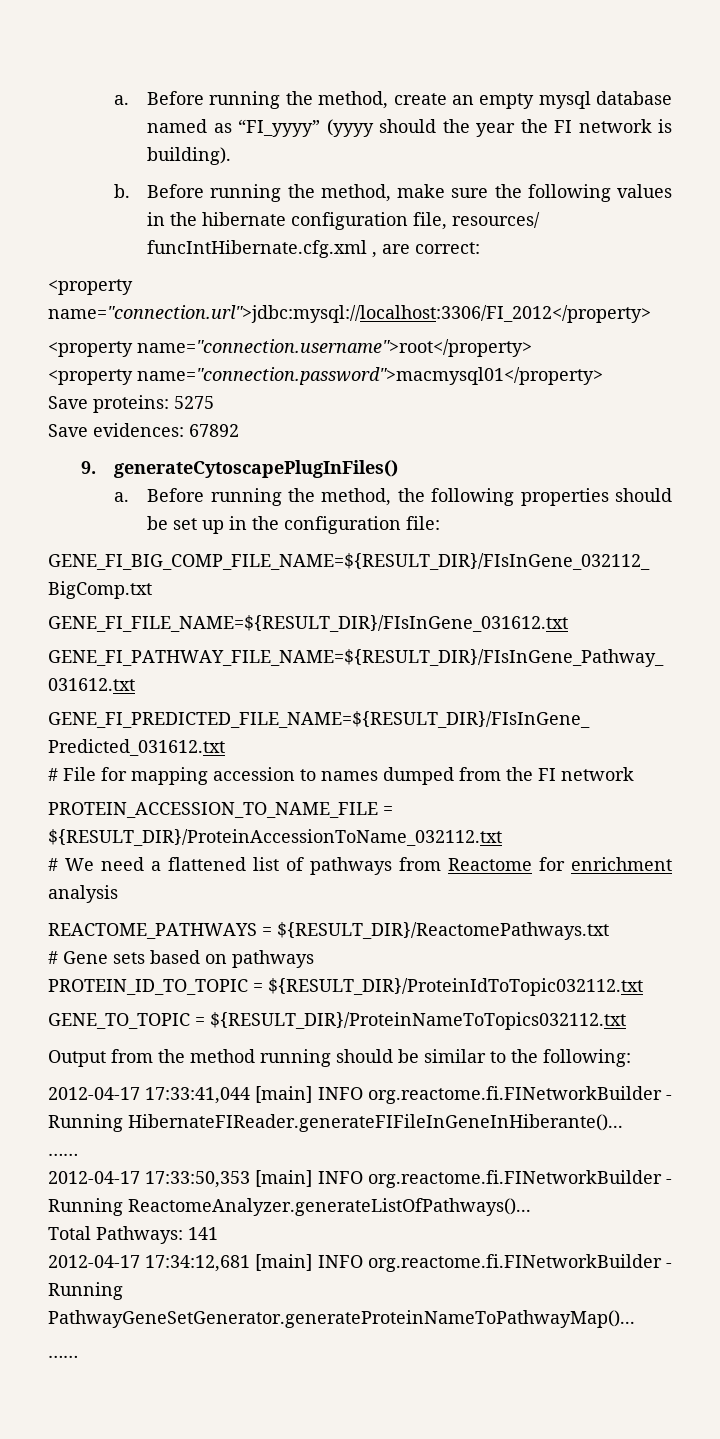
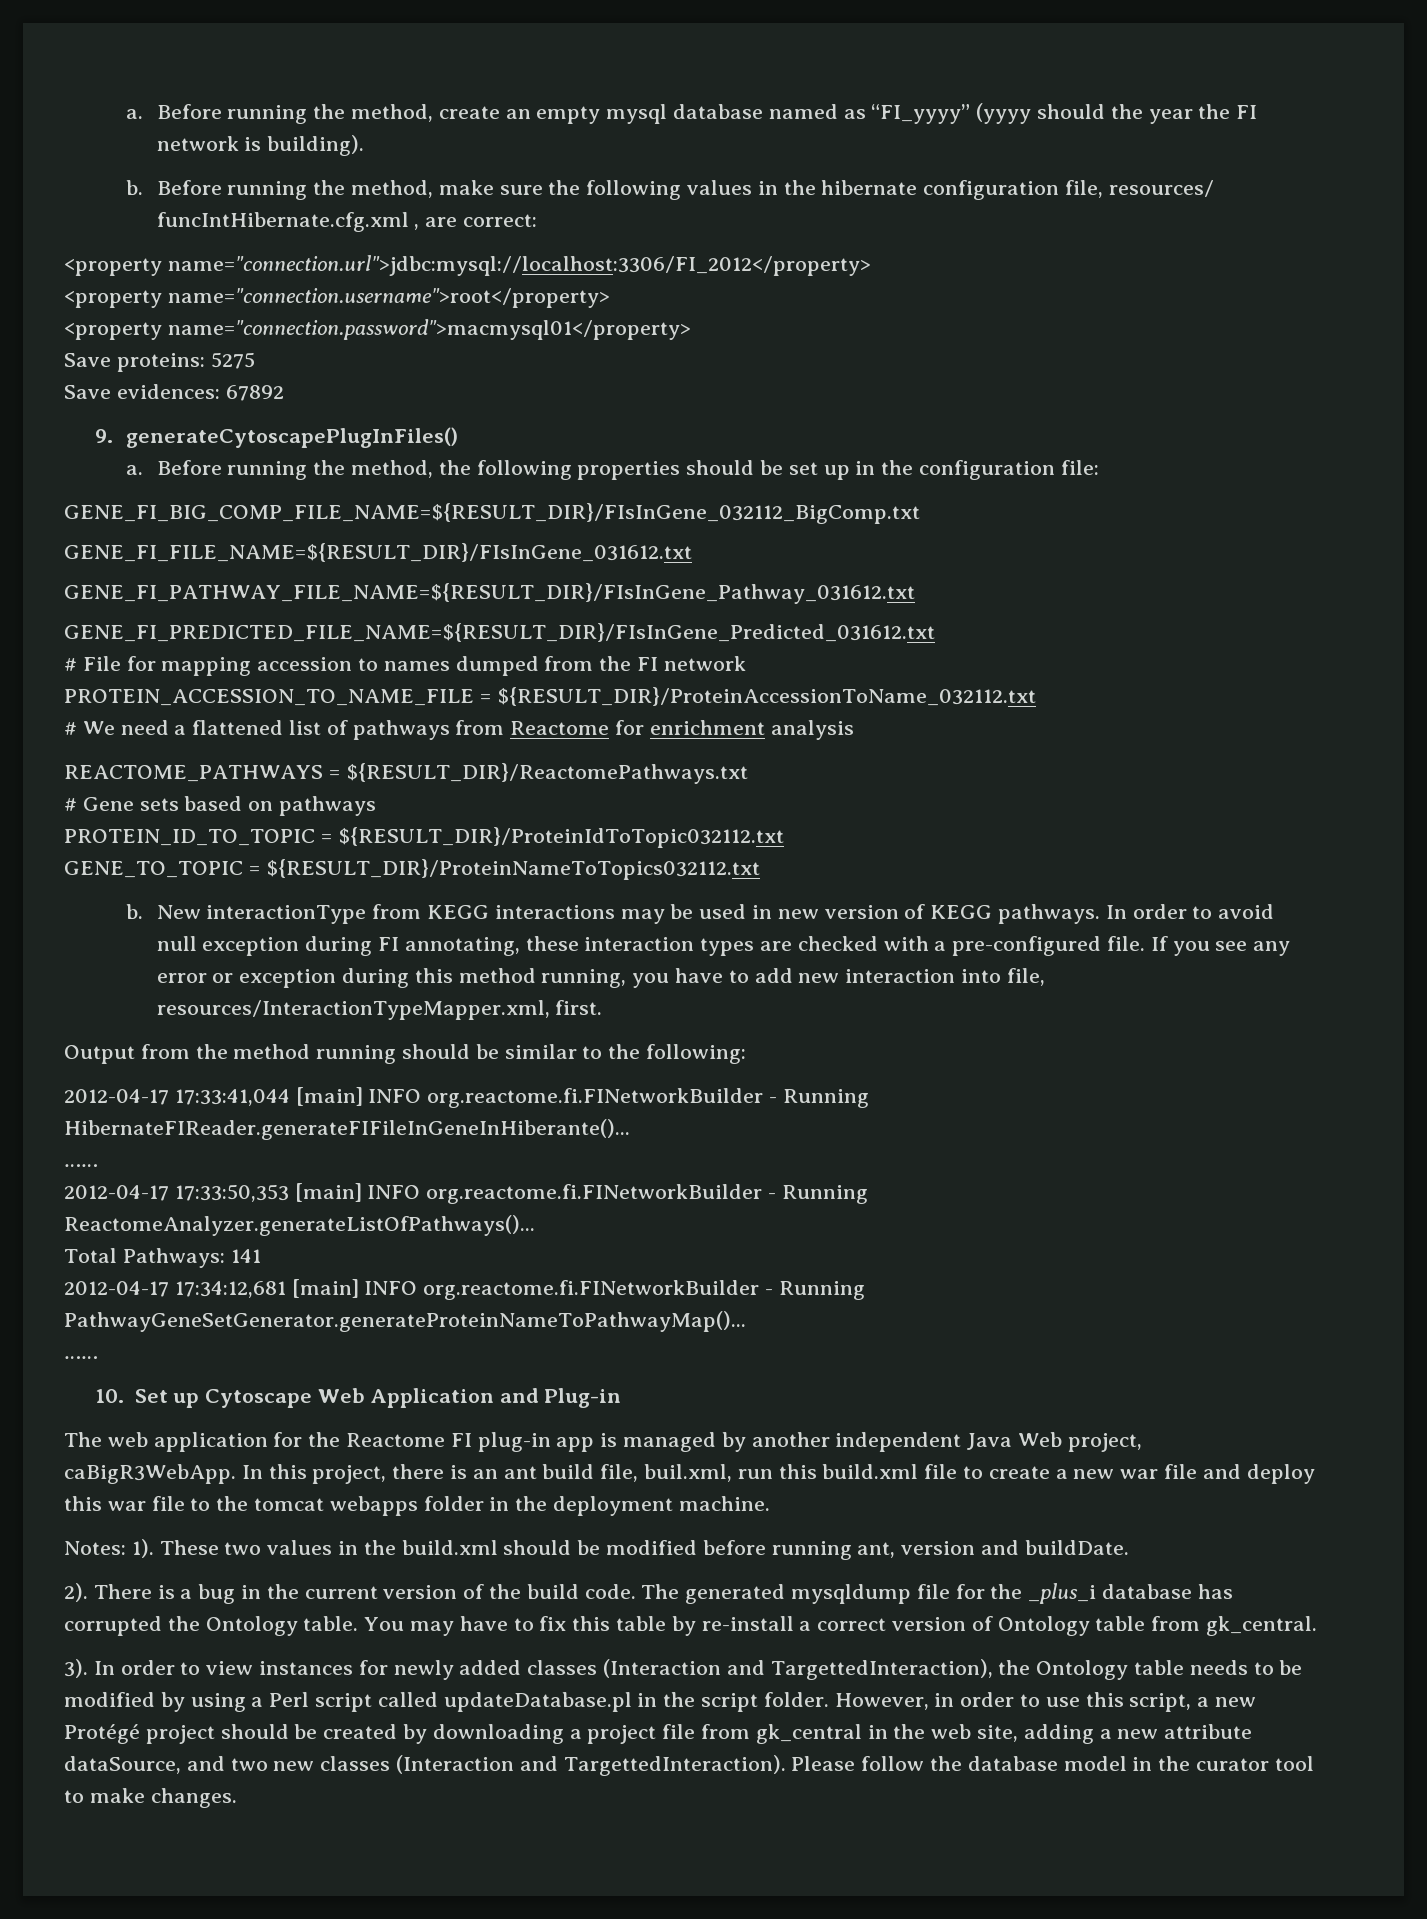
(626, 1021) none -> [125,904,1275,924] [156,936,1291,956] [156,968,1045,988] [156,1000,603,1020] // b. New interactionType from KEGG interactions may be used in new version of KEGG pathways. In order to avoid null exception during FI annotating, these interaction types are checked with a pre-configured file. If you see any error or exception during this method running, you have to add new interaction into file, resources/InteractionTypeMapper.xml, first.
(78, 1356) none -> [94,1388,622,1408] [64,1432,1142,1452] [64,1464,1315,1484] [64,1496,770,1516] [64,1539,1129,1560] [64,1583,1233,1604] [64,1616,1318,1636] [64,1659,1303,1680] [64,1692,1257,1712] [64,1724,1253,1744] [64,1755,1314,1776] [64,1788,237,1808] // 10. Set up Cytoscape Web Application and Plug-in // The web application for the Reactome FI plug-in app is managed by another independent Java Web project, caBigR3WebApp. In this project, there is an ant build file, buil.xml, run this build.xml file to create a new war file and deploy this war file to the tomcat webapps folder in the deployment machine. // Notes: 1). These two values in the build.xml should be modified before running ant, version and buildDate. // 2). There is a bug in the current version of the build code. The generated mysqldump file for the _plus_i database has corrupted the Ontology table. You may have to fix this table by re-install a correct version of Ontology table from gk_central. // 3). In order to view instances for newly added classes (Interaction and TargettedInteraction), the Ontology table needs to be modified by using a Perl script called updateDatabase.pl in the script folder. However, in order to use this script, a new Protégé project should be created by downloading a project file from gk_central in the web site, adding a new attribute dataSource, and two new classes (Interaction and TargettedInteraction). Please follow the database model in the curator tool to make changes.

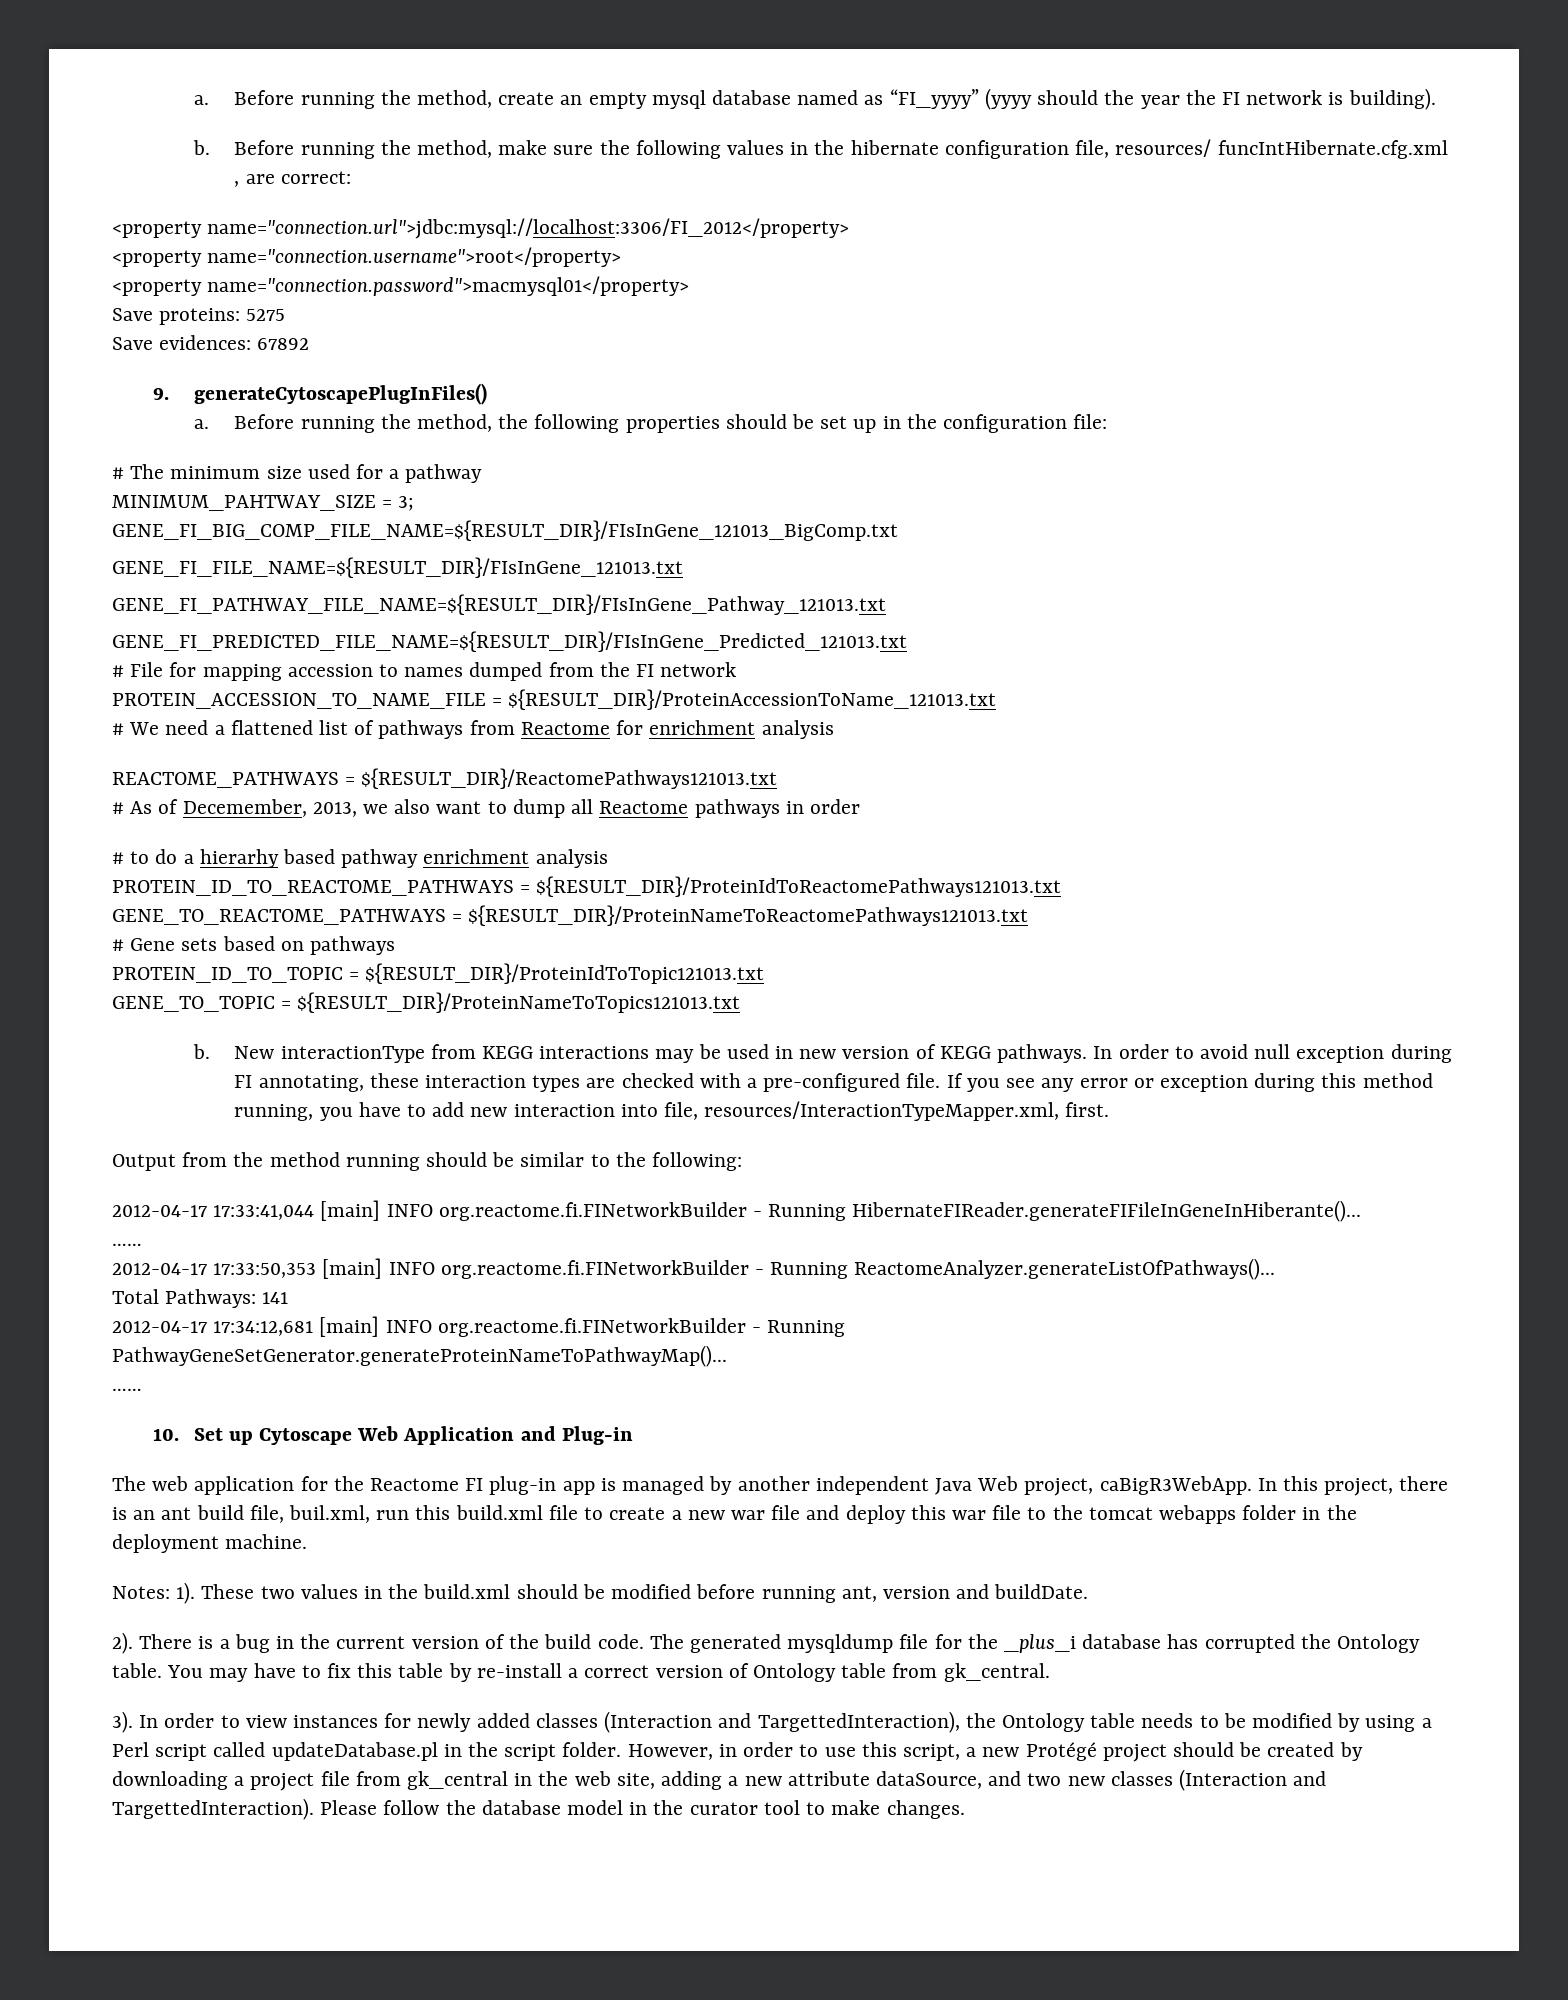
[64,503,920,524] [64,543,692,562] [64,583,915,604] [64,623,935,642] GENE_FI_BIG_COMP_FILE_NAME=${RESULT_DIR}/FIsInGene_032112_BigComp.txt // GENE_FI_FILE_NAME=${RESULT_DIR}/FIsInGene_031612.txt // GENE_FI_PATHWAY_FILE_NAME=${RESULT_DIR}/FIsInGene_Pathway_031612.txt // GENE_FI_PREDICTED_FILE_NAME=${RESULT_DIR}/FIsInGene_Predicted_031612.txt -> [112,464,483,483] [112,495,415,511] [112,520,898,541] [112,557,683,578] [112,594,886,615] [112,631,907,652] # The minimum size used for a pathway // MINIMUM_PAHTWAY_SIZE = 3; // GENE_FI_BIG_COMP_FILE_NAME=${RESULT_DIR}/FIsInGene_121013_BigComp.txt // GENE_FI_FILE_NAME=${RESULT_DIR}/FIsInGene_121013.txt // GENE_FI_PATHWAY_FILE_NAME=${RESULT_DIR}/FIsInGene_Pathway_121013.txt // GENE_FI_PREDICTED_FILE_NAME=${RESULT_DIR}/FIsInGene_Predicted_121013.txt
[496,687,1036,706] ${RESULT_DIR}/ProteinAccessionToName_032112.txt -> [508,689,997,710] ${RESULT_DIR}/ProteinAccessionToName_121013.txt
[345,763,748,784] ${RESULT_DIR}/ReactomePathways.txt -> [361,768,778,789] [112,799,860,818] [112,849,608,868] [112,876,1062,897] [112,905,1029,926] ${RESULT_DIR}/ReactomePathways121013.txt // # As of Decemember, 2013, we also want to dump all Reactome pathways in order // # to do a hierarhy based pathway enrichment analysis // PROTEIN_ID_TO_REACTOME_PATHWAYS = ${RESULT_DIR}/ProteinIdToReactomePathways121013.txt // GENE_TO_REACTOME_PATHWAYS = ${RESULT_DIR}/ProteinNameToReactomePathways121013.txt
[337,827,784,848] ${RESULT_DIR}/ProteinIdToTopic032112.txt -> [365,963,765,984] ${RESULT_DIR}/ProteinIdToTopic121013.txt
[265,859,760,880] ${RESULT_DIR}/ProteinNameToTopics032112.txt -> [297,992,741,1013] ${RESULT_DIR}/ProteinNameToTopics121013.txt

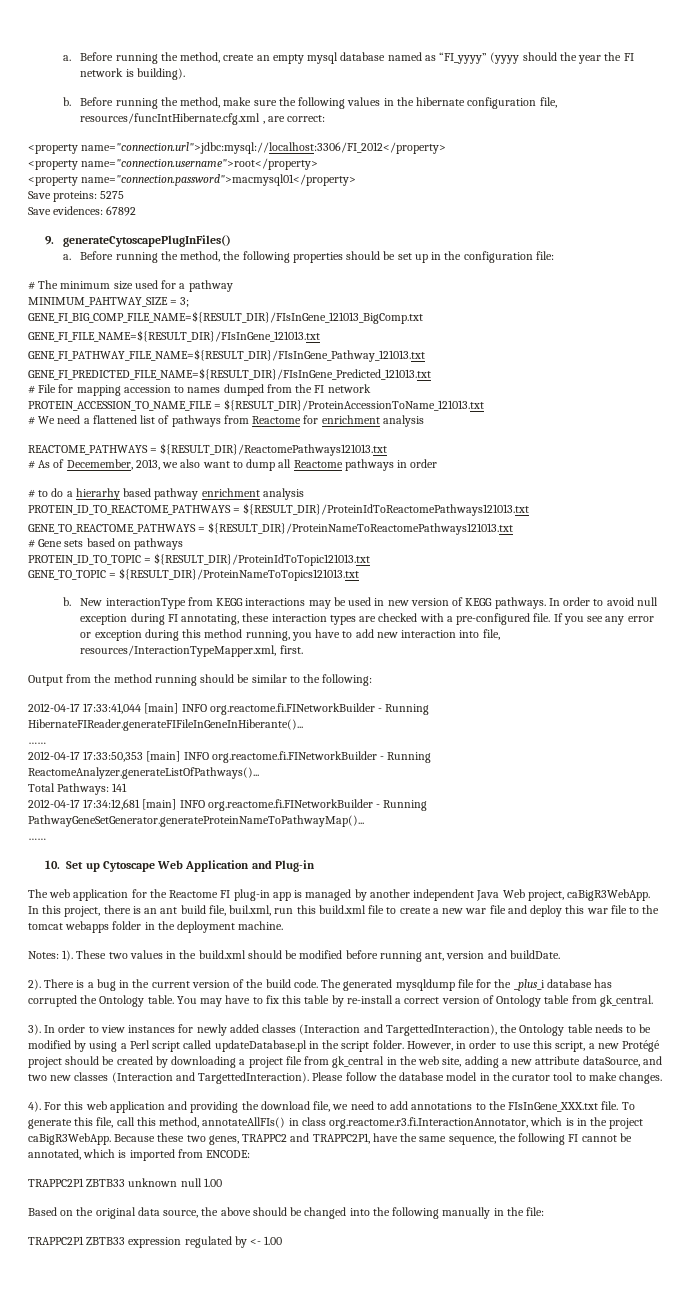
[1115,139,1448,159] resources/ funcIntHibernate.cfg.xml -> [80,113,261,125] resources/funcIntHibernate.cfg.xml
(965, 1809) none -> [28,1101,635,1113] [28,1117,644,1129] [28,1133,632,1145] [28,1149,251,1161] [28,1178,222,1187] [28,1207,545,1219] [28,1236,283,1248] // 4). For this web application and providing the download file, we need to add annotations to the FIsInGene_XXX.txt file. To generate this file, call this method, annotateAllFIs() in class org.reactome.r3.fi.InteractionAnnotator, which is in the project caBigR3WebApp. Because these two genes, TRAPPC2 and TRAPPC2P1, have the same sequence, the following FI cannot be annotated, which is imported from ENCODE: // TRAPPC2P1 ZBTB33 unknown null 1.00 // Based on the original data source, the above should be changed into the following manually in the file: // TRAPPC2P1 ZBTB33 expression regulated by <- 1.00

